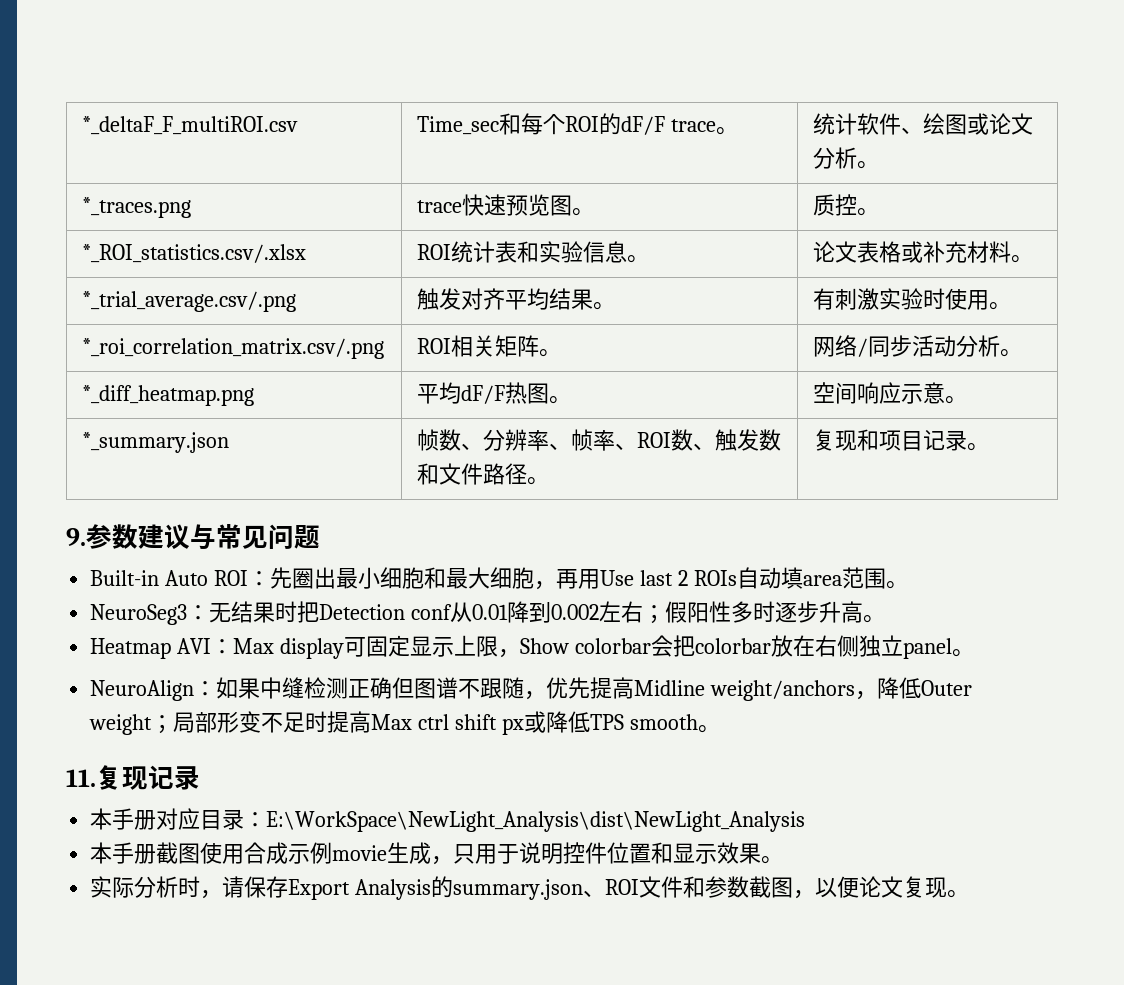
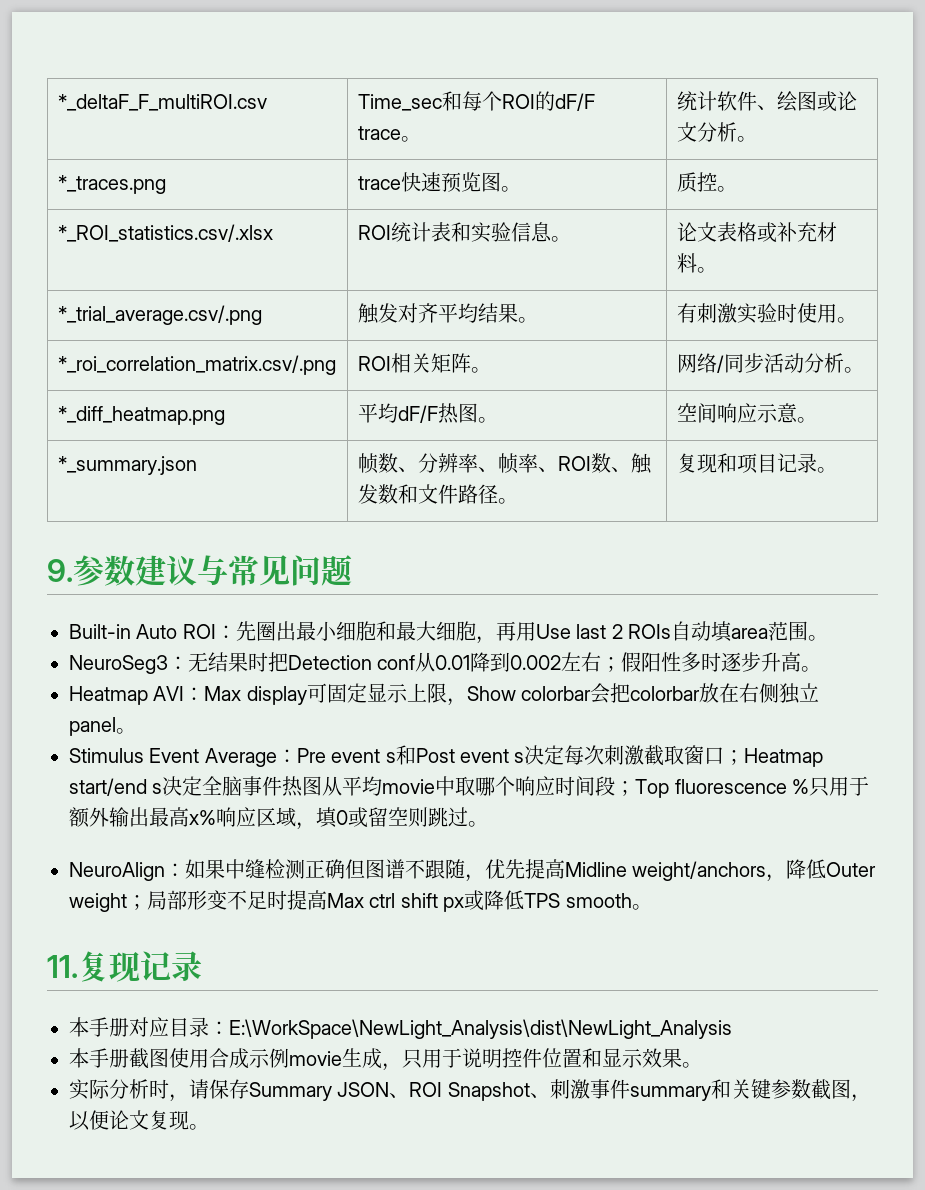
(975, 653) none -> [69,745,824,767] [69,776,870,798] [69,807,488,830] // Stimulus Event Average：Pre event s和Post event s决定每次刺激截取窗口；Heatmap start/end s决定全脑事件热图从平均movie中取哪个响应时间段；Top fluorescence %只用于额外输出最高x%响应区域，填0或留空则跳过。
[288,876,706,900] Export Analysis的summary.json、ROI文件和 -> [249,1079,771,1101] Summary JSON、ROI Snapshot、刺激事件summary和关键

